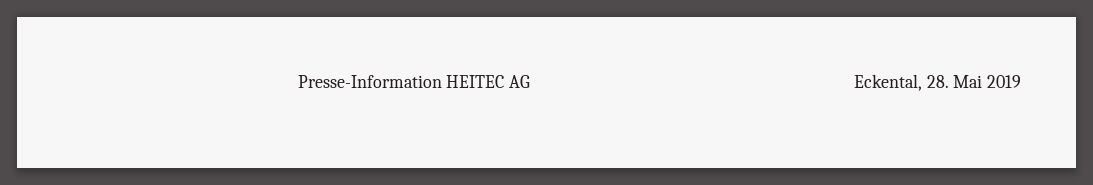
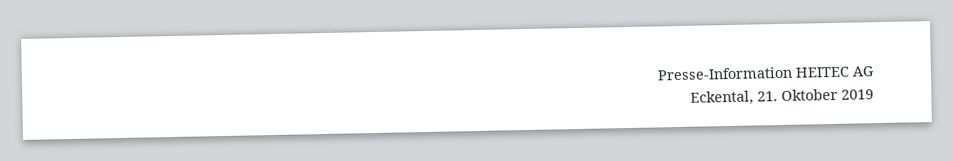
[926,75,983,88] 28. Mai -> [757,88,838,102] 21. Oktober

